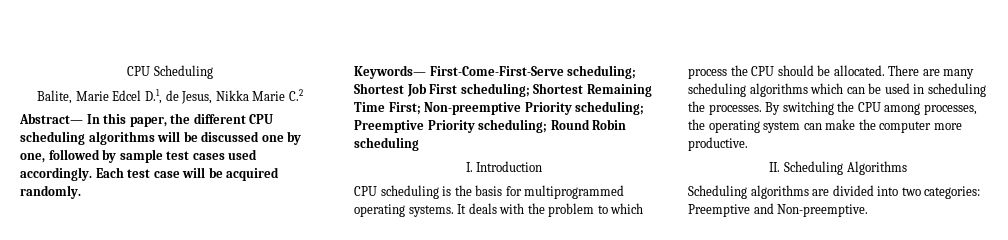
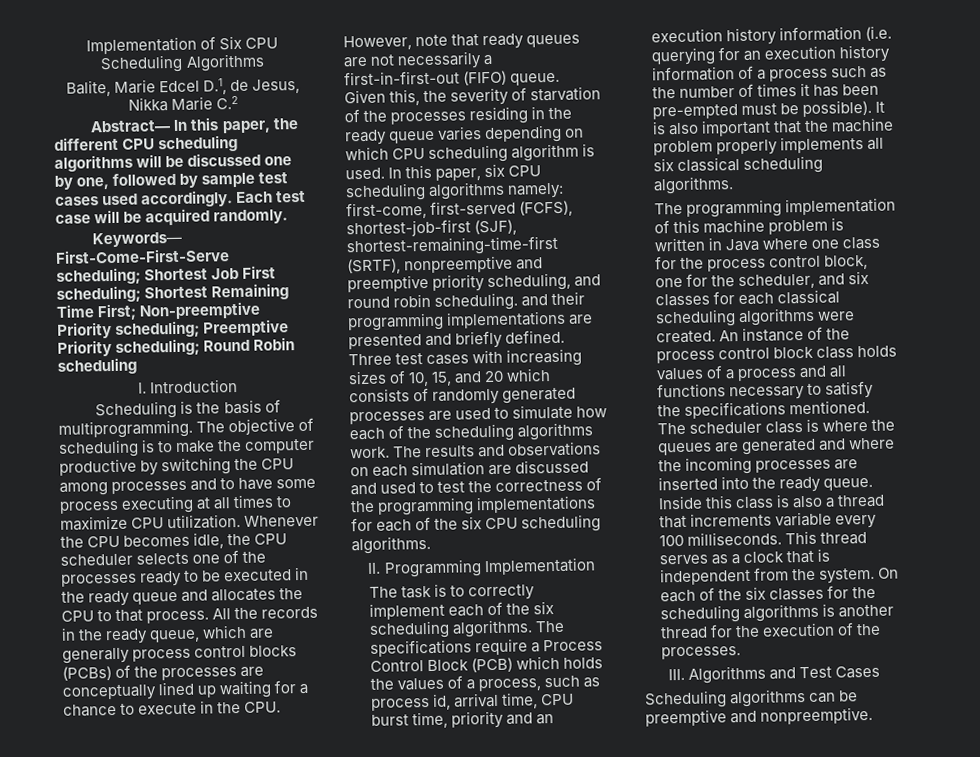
(127, 71) none -> [85,35,243,55] Implementation of Six
(213, 72) none -> [185,53,265,72] Algorithms
[354,185,439,199] CPU scheduling -> [95,400,178,420] Scheduling
[505,185,625,199] [354,203,644,217] [688,65,975,79] [688,83,986,97] [688,101,977,115] [688,119,962,133] [688,137,748,151] [769,161,907,175] [688,185,981,199] [688,203,869,217] for multiprogrammed operating systems. It deals with the problem to which process the CPU should be allocated. There are many scheduling algorithms which can be used in scheduling the processes. By switching the CPU among processes, the operating system can make the computer more productive. // II. Scheduling Algorithms // Scheduling algorithms are divided into two categories: Preemptive and Non-preemptive. -> [264,399,281,413] [58,417,315,439] [58,438,316,458] [59,457,295,476] [59,477,317,496] [59,494,293,514] [60,513,320,531] [60,532,288,549] [60,549,267,566] [61,566,310,587] [61,587,304,607] [61,606,319,624] [61,624,275,645] [62,645,298,664] [62,664,265,681] [62,680,309,701] [63,700,282,717] [343,33,581,51] [343,51,494,70] [344,70,561,86] [344,86,602,106] [344,106,573,125] [345,124,585,146] [345,143,596,163] [345,163,542,181] [345,181,565,202] [346,200,574,220] [346,219,518,238] [346,235,559,257] [347,255,544,275] [347,272,602,293] [347,291,586,311] [347,310,594,332] [348,329,566,350] [348,348,583,367] [348,368,552,387] [349,387,577,405] [349,404,608,425] [349,422,594,442] [350,441,602,459] [350,459,590,477] [350,477,603,496] [350,495,597,516] [351,514,602,533] [351,535,431,555] [367,557,596,578] [369,583,536,601] [369,601,555,620] [369,619,566,639] [370,638,604,657] [370,655,604,673] [370,675,601,692] [371,692,575,711] [371,710,555,729] [651,25,893,46] [651,44,892,66] [652,65,888,82] [652,82,880,99] [652,99,886,120] [652,117,895,137] [653,136,885,156] [653,155,824,174] [653,176,735,195] [654,197,897,218] [654,217,845,235] [654,236,881,252] [655,254,869,272] [655,270,870,290] [655,289,841,307] [655,307,856,328] [656,326,851,344] [656,345,898,364] [656,365,848,382] [657,380,875,401] [657,399,871,419] [657,418,896,435] [658,437,896,456] [658,456,859,475] [658,475,874,493] [658,494,886,510] [659,511,878,529] [659,530,868,547] [659,548,831,565] [660,567,900,586] [660,585,877,603] [660,603,895,624] [660,622,882,640] [661,646,742,660] [667,665,881,684] [644,689,859,709] [645,706,874,727] of multiprogramming. The objective of scheduling is to make the computer productive by switching the CPU among processes and to have some process executing at all times to maximize CPU utilization. Whenever the CPU becomes idle, the CPU scheduler selects one of the processes ready to be executed in the ready queue and allocates the CPU to that process. All the records in the ready queue, which are generally process control blocks (PCBs) of the processes are conceptually lined up waiting for a chance to execute in the CPU. However, note that ready queues are not necessarily a first-in-first-out (FIFO) queue. Given this, the severity of starvation of the processes residing in the ready queue varies depending on which CPU scheduling algorithm is used. In this paper, six CPU scheduling algorithms namely: first-come, first-served (FCFS), shortest-job-first (SJF), shortest-remaining-time-first (SRTF), nonpreemptive and preemptive priority scheduling, and round robin scheduling. and their programming implementations are presented and briefly defined. Three test cases with increasing sizes of 10, 15, and 20 which consists of randomly generated processes are used to simulate how each of the scheduling algorithms work. The results and observations on each simulation are discussed and used to test the correctness of the programming implementations for each of the six CPU scheduling algorithms. // II. Programming Implementation // The task is to correctly implement each of the six scheduling algorithms. The specifications require a Process Control Block (PCB) which holds the values of a process, such as process id, arrival time, CPU burst time, priority and an execution history information (i.e. querying for an execution history information of a process such as the number of times it has been pre-empted must be possible). It is also important that the machine problem properly implements all six classical scheduling algorithms. // The programming implementation of this machine problem is written in Java where one class for the process control block, one for the scheduler, and six classes for each classical scheduling algorithms were created. An instance of the process control block class holds values of a process and all functions necessary to satisfy the specifications mentioned. The scheduler class is where the queues are generated and where the incoming processes are inserted into the ready queue. Inside this class is also a thread that increments variable every 100 milliseconds. This thread serves as a clock that is independent from the system. On each of the six classes for the scheduling algorithms is another thread for the execution of the processes. // III. Algorithms and Test Cases // Scheduling algorithms can be preemptive and nonpreemptive.

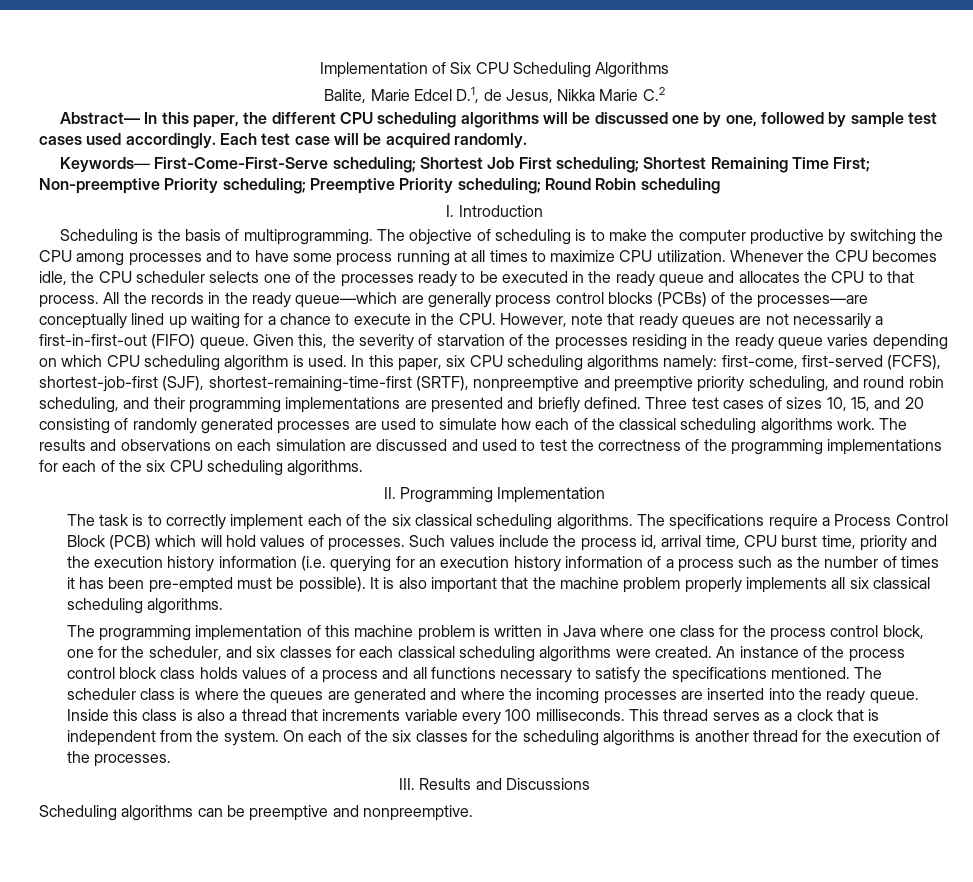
[121,495,195,514] executing -> [396,250,450,266] running
[149,624,248,643] queue, which -> [295,292,398,308] queue—which
[161,666,265,681] processes are -> [757,295,869,308] processes—are
[434,292,519,311] scheduling. -> [39,397,119,413] scheduling,
[472,348,583,367] [348,370,407,385] with increasing sizes of -> [768,397,823,409] of sizes
[506,368,552,382] [349,388,410,403] which consists -> [39,418,110,434] consisting
(432, 432) none -> [619,418,677,430] classical
(555, 608) none -> [415,514,473,526] classical
[563,657,604,669] [370,675,601,692] holds the values of a process, such as -> [200,535,577,551] will hold values of processes. Such values include the
[536,714,555,725] an -> [66,556,90,568] the
[687,665,881,684] Algorithms and Test Cases -> [419,778,590,790] Results and Discussions

